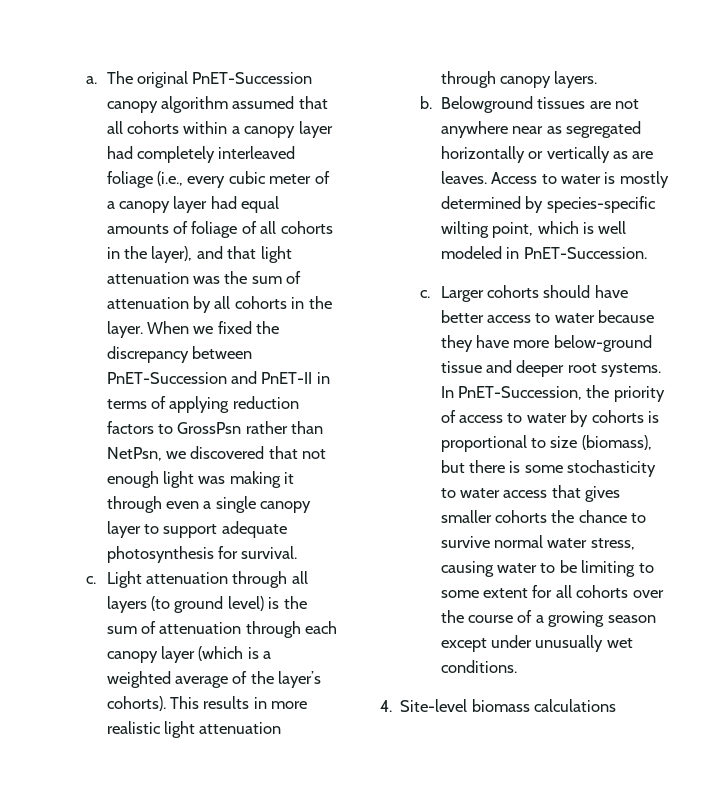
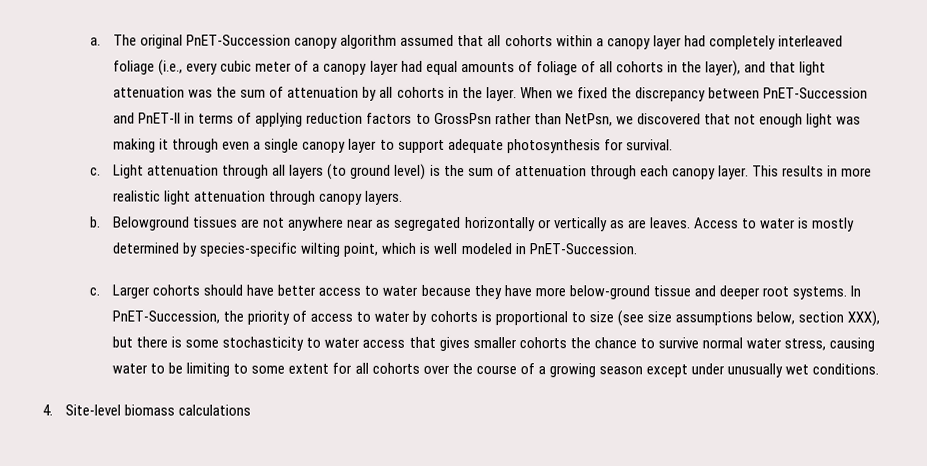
[161,646,272,663] [106,671,322,688] [106,696,166,711] layer (which is a weighted average of the layer’s cohorts). -> [717,165,749,180] layer.
[581,435,652,450] (biomass), -> [616,310,881,327] (see size assumptions below, section XXX),

